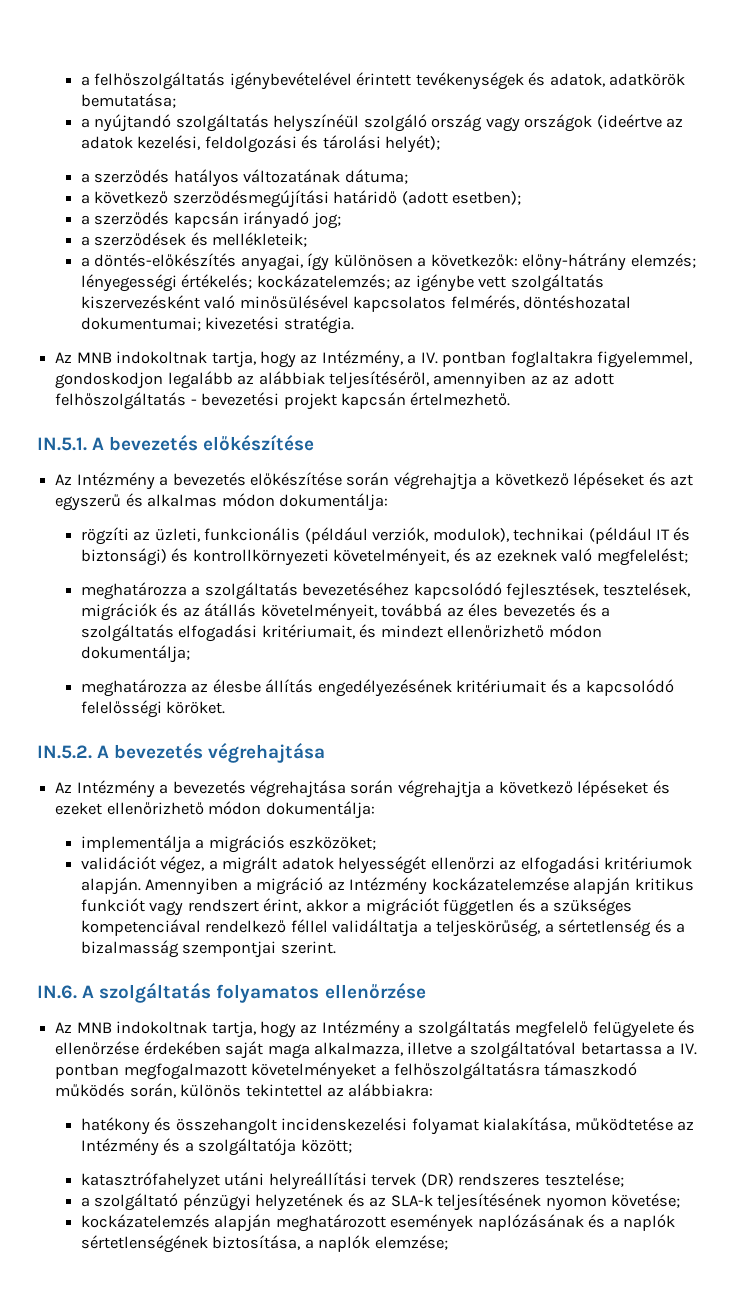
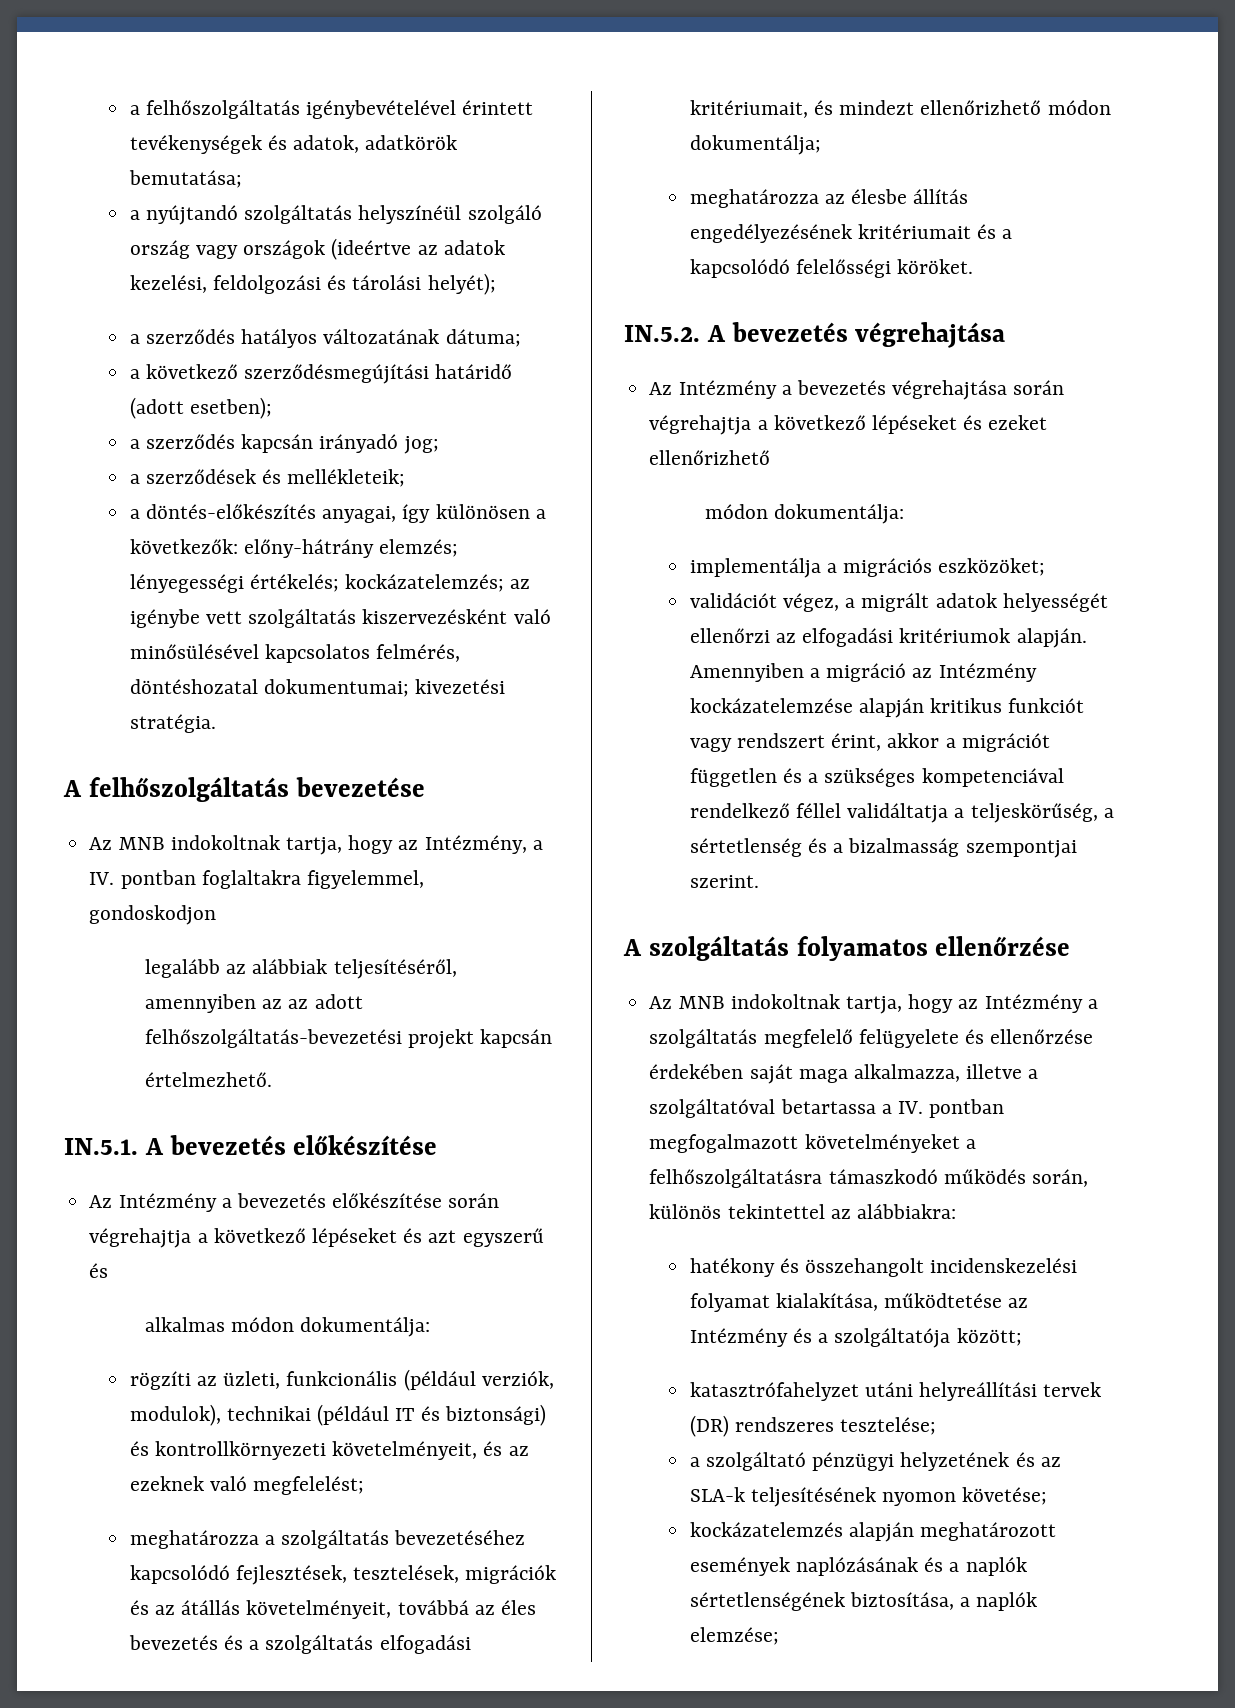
(354, 325) none -> [63,777,425,802] // A felhőszolgáltatás bevezetése
(164, 380) none -> (217, 915) //
[55,392,280,410] felhőszolgáltatás - bevezetési -> [145,1029,403,1048] felhőszolgáltatás-bevezetési
(406, 400) none -> (553, 1038) //
(143, 500) none -> (109, 1270) //
(204, 808) none -> (771, 457) //
[37,985,77,999] IN.6. -> (759, 881) none

